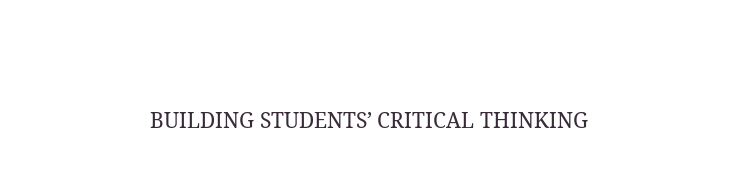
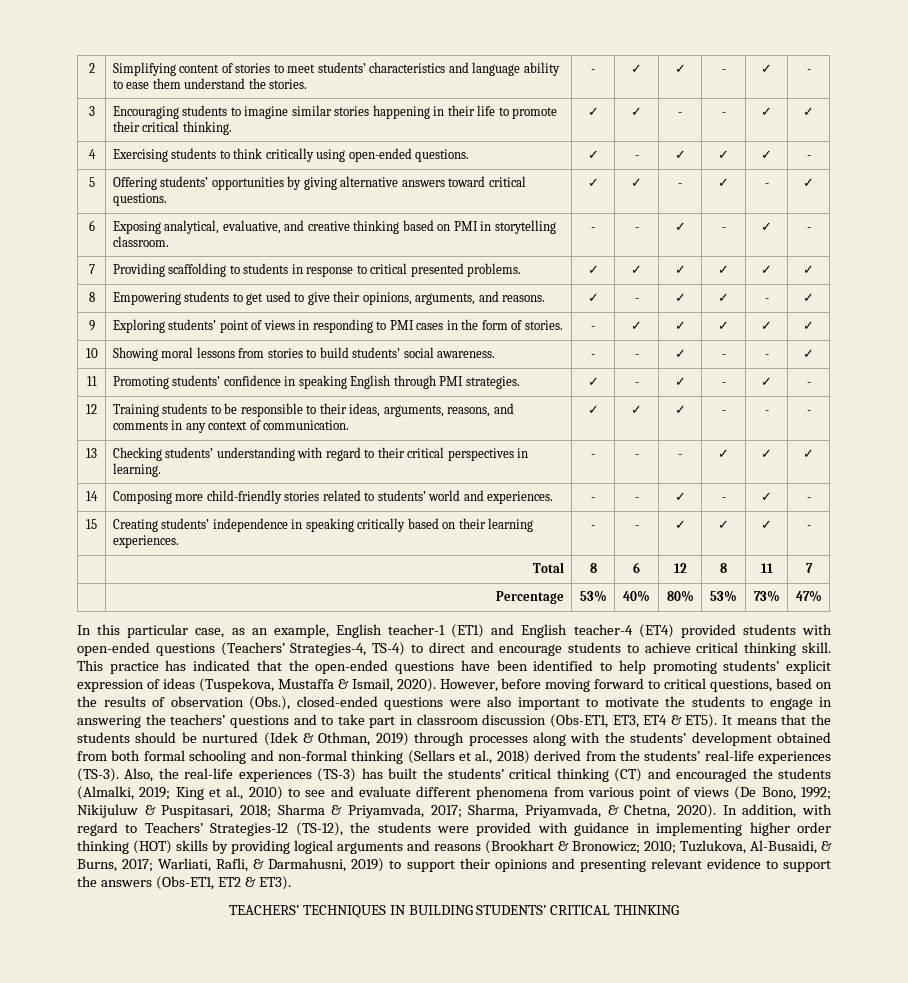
(149, 120) none -> [88,63,95,73] [112,62,560,76] [112,78,308,89] [591,69,595,73] [631,64,642,73] [674,64,686,73] [721,69,726,73] [761,64,772,73] [806,69,811,73] [88,106,95,116] [112,105,558,119] [112,121,232,135] [587,107,599,116] [631,107,642,116] [678,112,682,116] [721,112,726,116] [761,107,772,116] [803,107,814,116] [88,149,96,159] [112,148,470,162] [587,150,599,159] [634,155,639,159] [674,150,686,159] [718,150,729,159] [761,150,772,159] [806,155,811,159] [88,177,95,187] [112,176,526,190] [112,193,167,206] [587,178,599,187] [631,178,642,187] [678,183,682,187] [718,178,729,187] [764,183,769,187] [803,178,814,187] [88,220,95,231] [112,220,556,234] [112,236,169,247] [591,227,595,231] [634,227,639,231] [674,222,686,231] [721,227,726,231] [761,222,772,231] [806,227,811,231] [88,264,95,274] [112,263,522,277] [587,265,599,274] [631,265,642,274] [674,265,686,274] [718,265,729,274] [761,265,772,274] [803,265,814,274] [88,292,95,302] [112,291,546,305] [587,293,599,302] [634,298,639,302] [674,293,686,302] [718,293,729,302] [764,298,769,302] [803,293,814,302] [88,320,95,331] [112,319,563,333] [591,326,595,330] [631,321,642,330] [674,321,686,330] [718,321,729,330] [761,321,772,330] [803,321,814,330] [85,348,98,358] [112,347,496,361] [591,354,595,358] [634,354,639,358] [674,349,686,358] [721,354,726,358] [764,354,769,358] [803,349,814,358] [86,376,97,386] [112,375,520,389] [587,377,599,386] [634,382,639,386] [674,377,686,386] [721,382,726,386] [761,377,772,386] [806,382,811,386] [86,404,97,414] [112,403,514,417] [112,420,350,433] [587,405,599,414] [631,405,642,414] [674,405,686,414] [721,410,726,414] [764,410,769,414] [806,410,811,414] [86,448,97,458] [112,447,529,461] [112,463,161,477] [591,454,595,458] [634,454,639,458] [678,454,682,458] [718,449,729,458] [761,449,772,458] [803,449,814,458] [86,491,98,501] [112,490,554,504] [591,497,595,501] [634,497,639,501] [674,492,686,501] [721,497,726,501] [761,492,772,501] [806,497,811,501] [86,519,97,529] [112,518,534,532] [112,535,179,548] [591,525,595,529] [634,525,639,529] [674,520,686,529] [718,520,729,529] [761,520,772,529] [806,525,811,529] [533,562,565,573] [589,563,597,573] [633,562,640,573] [673,563,687,573] [720,563,727,573] [760,563,773,573] [805,563,813,573] [496,591,565,604] [579,590,607,602] [623,590,650,602] [666,590,694,602] [710,590,737,602] [753,590,780,602] [795,590,822,602] [77,624,832,638] [77,642,832,656] [77,660,832,674] [77,678,832,692] [77,696,832,710] [77,714,832,728] [77,732,831,746] [77,750,831,764] [77,768,831,782] [77,786,831,800] [77,804,832,818] [77,822,832,836] [77,840,832,854] [77,858,831,872] [77,876,291,890] [228,905,406,918] 2 | Simplifying content of stories to meet students’ characteristics and language ability to ease them understand the stories. | - | ✓ | ✓ | - | ✓ | - // 3 | Encouraging students to imagine similar stories happening in their life to promote their critical thinking. | ✓ | ✓ | - | - | ✓ | ✓ // 4 | Exercising students to think critically using open-ended questions. | ✓ | - | ✓ | ✓ | ✓ | - // 5 | Offering students’ opportunities by giving alternative answers toward critical questions. | ✓ | ✓ | - | ✓ | - | ✓ // 6 | Exposing analytical, evaluative, and creative thinking based on PMI in storytelling classroom. | - | - | ✓ | - | ✓ | - // 7 | Providing scaffolding to students in response to critical presented problems. | ✓ | ✓ | ✓ | ✓ | ✓ | ✓ // 8 | Empowering students to get used to give their opinions, arguments, and reasons. | ✓ | - | ✓ | ✓ | - | ✓ // 9 | Exploring students’ point of views in responding to PMI cases in the form of stories. | - | ✓ | ✓ | ✓ | ✓ | ✓ // 10 | Showing moral lessons from stories to build students’ social awareness. | - | - | ✓ | - | - | ✓ // 11 | Promoting students’ confidence in speaking English through PMI strategies. | ✓ | - | ✓ | - | ✓ | - // 12 | Training students to be responsible to their ideas, arguments, reasons, and comments in any context of communication. | ✓ | ✓ | ✓ | - | - | - // 13 | Checking students’ understanding with regard to their critical perspectives in learning. | - | - | - | ✓ | ✓ | ✓ // 14 | Composing more child-friendly stories related to students’ world and experiences. | - | - | ✓ | - | ✓ | - // 15 | Creating students’ independence in speaking critically based on their learning experiences. | - | - | ✓ | ✓ | ✓ | - // | Total | 8 | 6 | 12 | 8 | 11 | 7 // | Percentage | 53% | 40% | 80% | 53% | 73% | 47% // In this particular case, as an example, English teacher-1 (ET1) and English teacher-4 (ET4) provided students with open-ended questions (Teachers’ Strategies-4, TS-4) to direct and encourage students to achieve critical thinking skill. This practice has indicated that the open-ended questions have been identified to help promoting students’ explicit expression of ideas (Tuspekova, Mustaffa & Ismail, 2020). However, before moving forward to critical questions, based on the results of observation (Obs.), closed-ended questions were also important to motivate the students to engage in answering the teachers’ questions and to take part in classroom discussion (Obs-ET1, ET3, ET4 & ET5). It means that the students should be nurtured (Idek & Othman, 2019) through processes along with the students’ development obtained from both formal schooling and non-formal thinking (Sellars et al., 2018) derived from the students’ real-life experiences (TS-3). Also, the real-life experiences (TS-3) has built the students’ critical thinking (CT) and encouraged the students (Almalki, 2019; King et al., 2010) to see and evaluate different phenomena from various point of views (De Bono, 1992; Nikijuluw & Puspitasari, 2018; Sharma & Priyamvada, 2017; Sharma, Priyamvada, & Chetna, 2020). In addition, with regard to Teachers’ Strategies-12 (TS-12), the students were provided with guidance in implementing higher order thinking (HOT) skills by providing logical arguments and reasons (Brookhart & Bronowicz; 2010; Tuzlukova, Al-Busaidi, & Burns, 2017; Warliati, Rafli, & Darmahusni, 2019) to support their opinions and presenting relevant evidence to support the answers (Obs-ET1, ET2 & ET3). // TEACHERS’ TECHNIQUES IN

